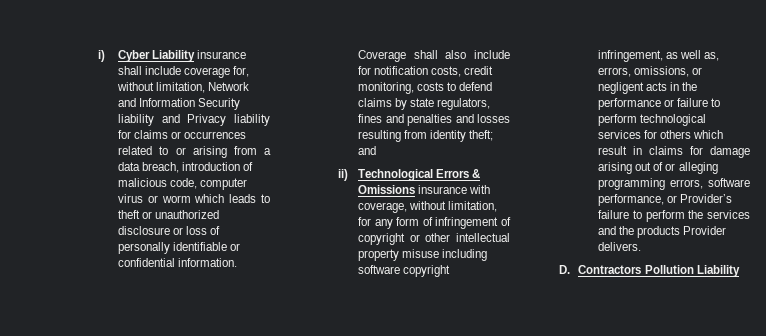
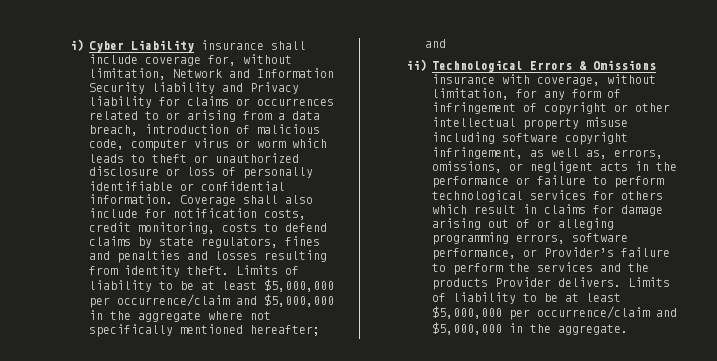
[469,130,494,141] theft; -> [187,265,300,275] [89,279,335,292] [89,294,335,308] [89,310,272,322] [89,324,321,337] theft. Limits of liability to be at least $5,000,000 per occurrence/claim and $5,000,000 in the aggregate where not specifically mentioned hereafter;
[558,265,740,277] // D. Contractors Pollution Liability -> [628,277,671,287] [432,292,622,304] [432,306,678,320] [432,322,629,335] Limits of liability to be at least $5,000,000 per occurrence/claim and $5,000,000 in the aggregate.

